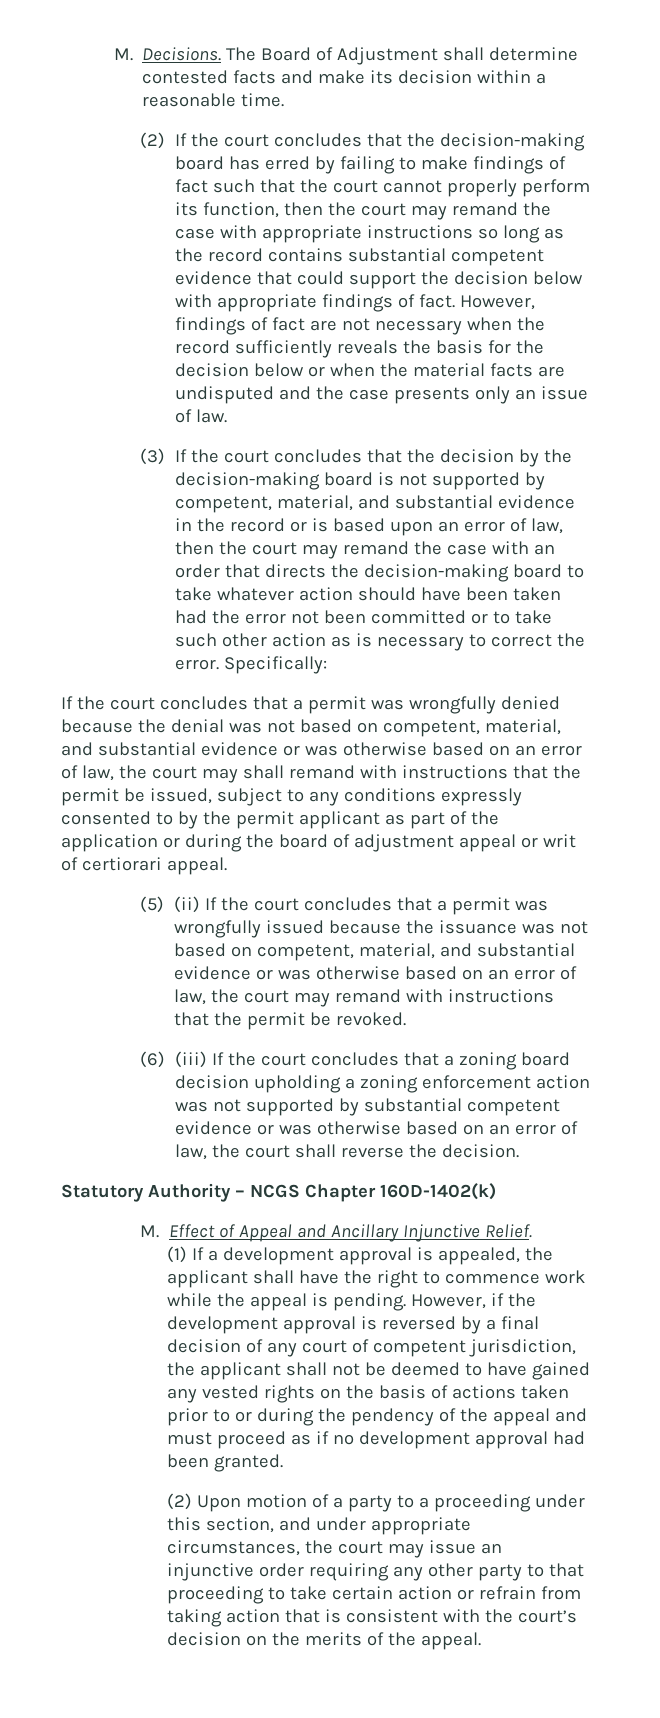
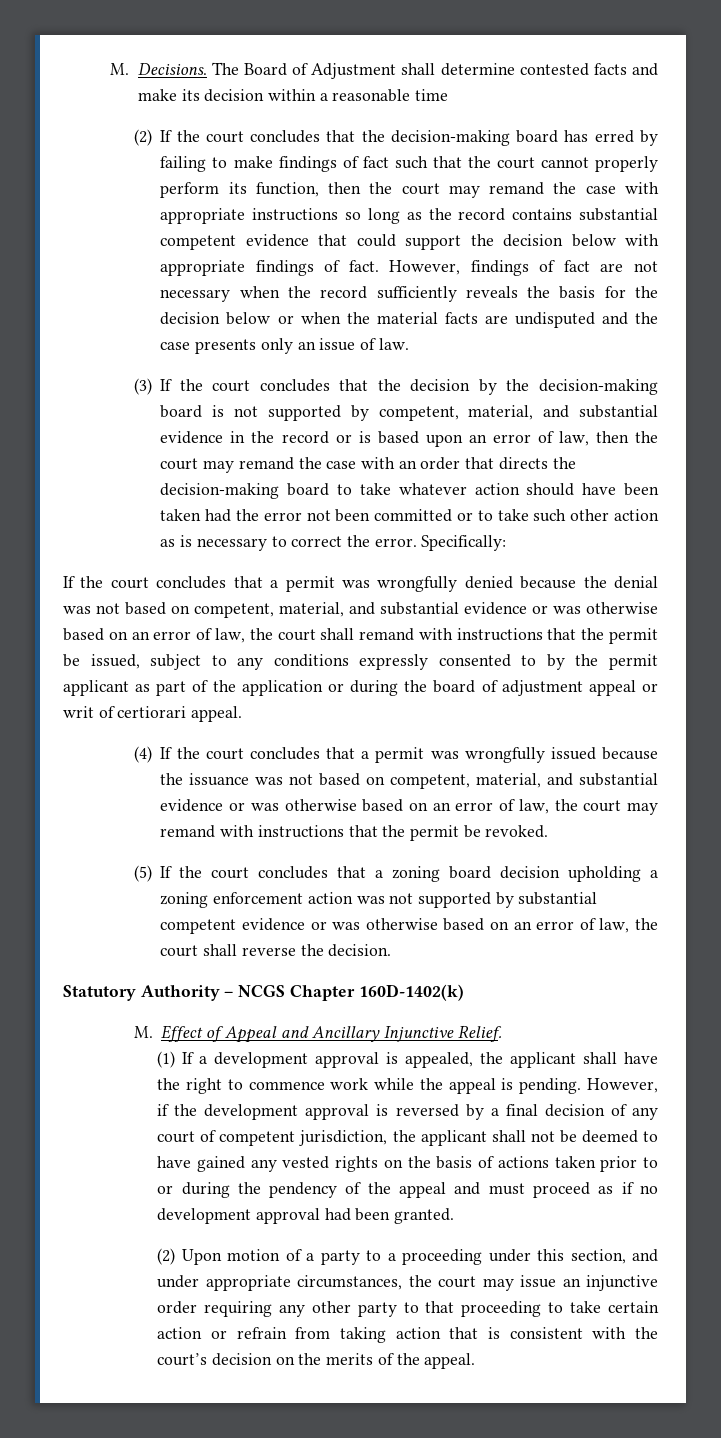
[241,93,285,107] time. -> [415,89,449,101] time
[201,768,238,783] may -> (316, 635) none
[140,896,200,913] (5) (ii) -> [133,746,152,763] (4)
[140,1051,207,1068] (6) (iii) -> [133,865,152,882] (5)

